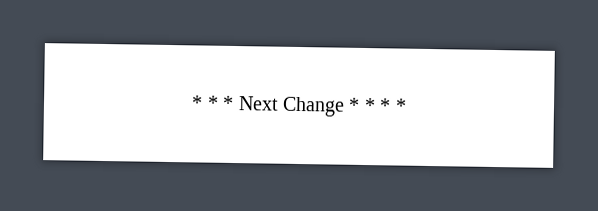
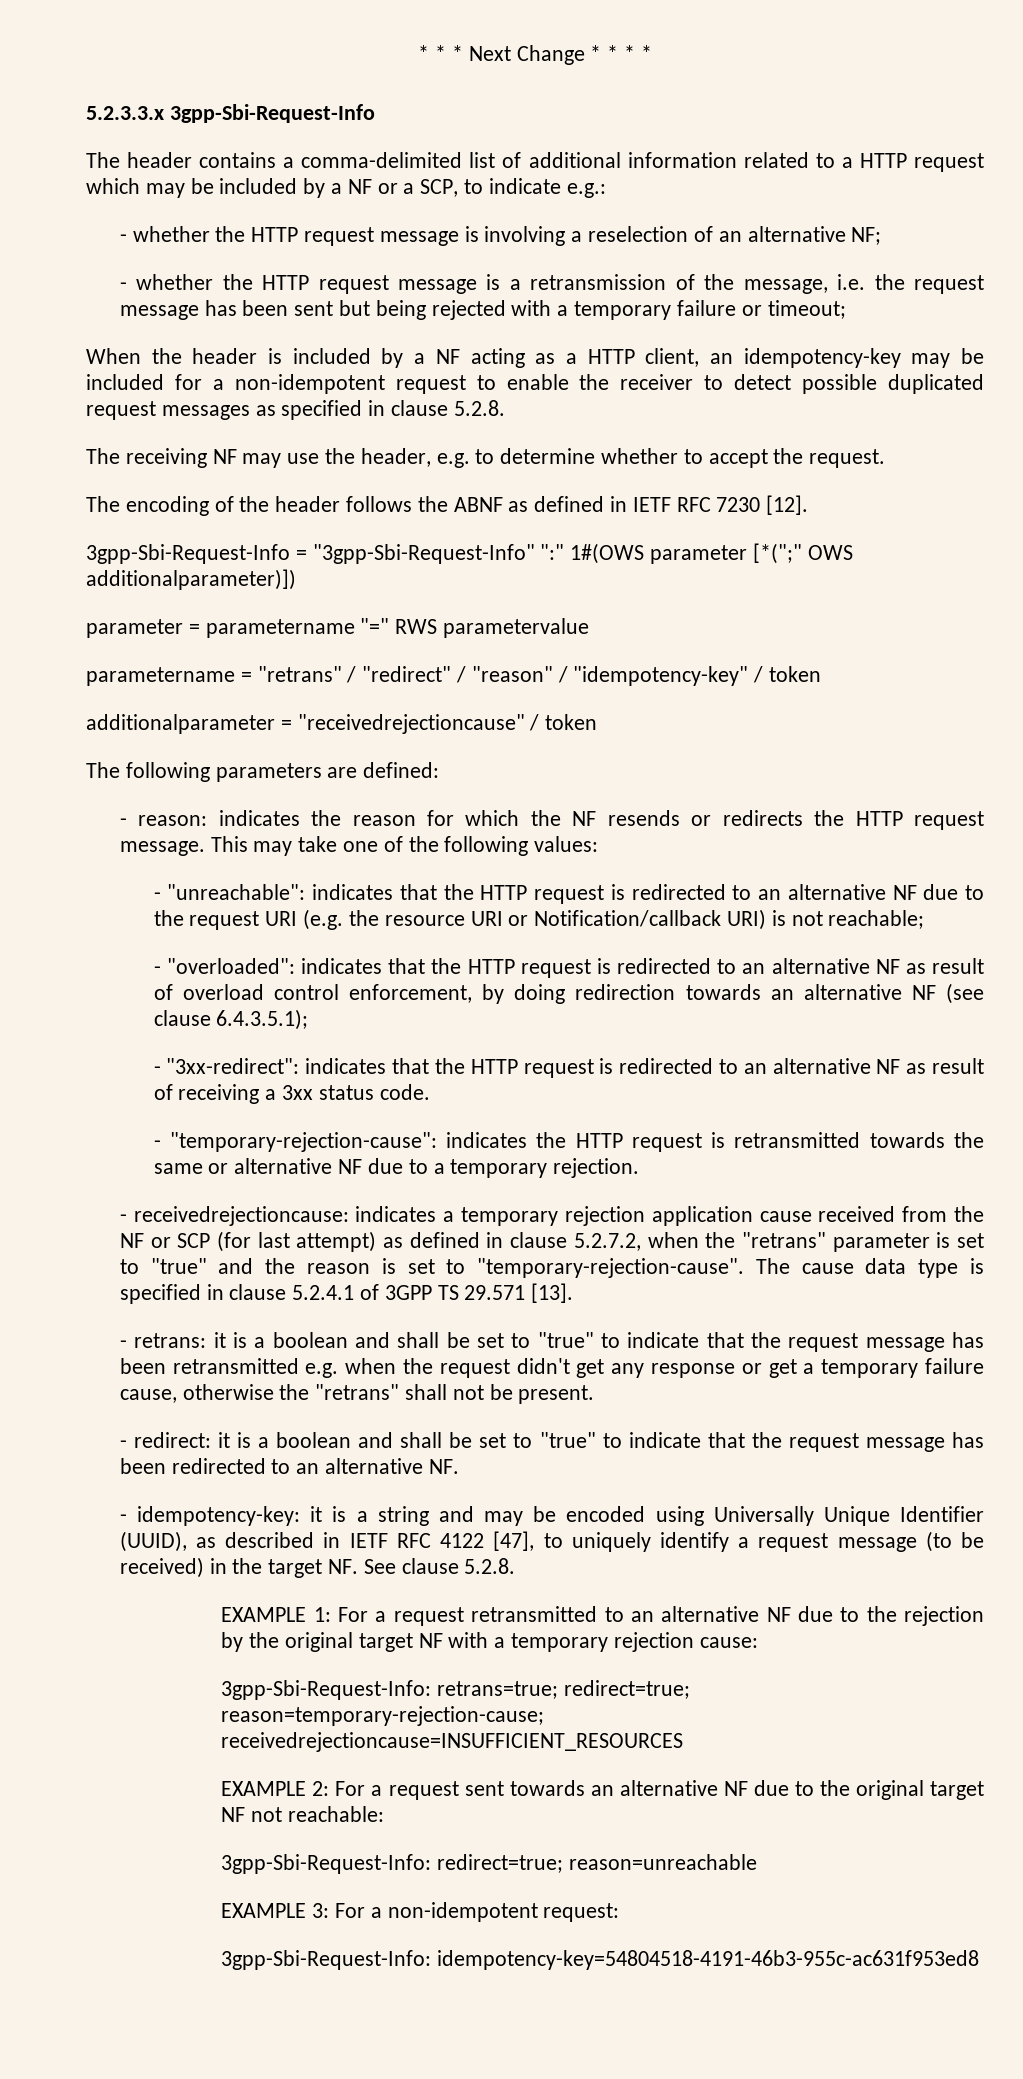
(407, 105) none -> [86,104,375,123] [86,152,985,172] [86,178,606,198] [119,226,882,246] [119,274,984,294] [119,300,846,320] [86,348,984,368] [86,374,984,394] [86,400,505,420] [86,448,886,468] [86,495,809,516] [86,543,853,564] [86,569,296,590] [86,618,590,638] [86,666,822,686] [86,714,598,734] [86,762,440,782] [119,810,984,830] [119,836,599,856] [153,884,985,904] [153,909,925,930] [153,958,985,978] [153,983,985,1004] [153,1009,309,1030] [153,1058,985,1078] [153,1084,430,1104] [153,1132,984,1152] [153,1158,640,1178] [119,1206,984,1226] [119,1231,985,1252] [119,1258,984,1278] [119,1283,574,1304] [119,1332,985,1352] [119,1358,985,1378] [119,1384,595,1404] [119,1432,984,1452] [119,1458,459,1474] [119,1506,984,1526] [119,1531,985,1552] [119,1557,516,1578] [221,1606,985,1626] [221,1632,758,1652] [221,1680,690,1700] [221,1706,545,1726] [221,1732,684,1752] [221,1780,984,1800] [221,1806,384,1822] [221,1854,757,1874] [221,1902,620,1922] [221,1950,980,1970] // 5.2.3.3.x 3gpp-Sbi-Request-Info // The header contains a comma-delimited list of additional information related to a HTTP request which may be included by a NF or a SCP, to indicate e.g.: // - whether the HTTP request message is involving a reselection of an alternative NF; // - whether the HTTP request message is a retransmission of the message, i.e. the request message has been sent but being rejected with a temporary failure or timeout; // When the header is included by a NF acting as a HTTP client, an idempotency-key may be included for a non-idempotent request to enable the receiver to detect possible duplicated request messages as specified in clause 5.2.8. // The receiving NF may use the header, e.g. to determine whether to accept the request. // The encoding of the header follows the ABNF as defined in IETF RFC 7230 [12]. // 3gpp-Sbi-Request-Info = "3gpp-Sbi-Request-Info" ":" 1#(OWS parameter [*(";" OWS additionalparameter)]) // parameter = parametername "=" RWS parametervalue // parametername = "retrans" / "redirect" / "reason" / "idempotency-key" / token // additionalparameter = "receivedrejectioncause" / token // The following parameters are defined: // - reason: indicates the reason for which the NF resends or redirects the HTTP request message. This may take one of the following values: // - "unreachable": indicates that the HTTP request is redirected to an alternative NF due to the request URI (e.g. the resource URI or Notification/callback URI) is not reachable; // - "overloaded": indicates that the HTTP request is redirected to an alternative NF as result of overload control enforcement, by doing redirection towards an alternative NF (see clause 6.4.3.5.1); // - "3xx-redirect": indicates that the HTTP request is redirected to an alternative NF as result of receiving a 3xx status code. // - "temporary-rejection-cause": indicates the HTTP request is retransmitted towards the same or alternative NF due to a temporary rejection. // - receivedrejectioncause: indicates a temporary rejection application cause received from the NF or SCP (for last attempt) as defined in clause 5.2.7.2, when the "retrans" parameter is set to "true" and the reason is set to "temporary-rejection-cause". The cause data type is specified in clause 5.2.4.1 of 3GPP TS 29.571 [13]. // - retrans: it is a boolean and shall be set to "true" to indicate that the request message has been retransmitted e.g. when the request didn't get any response or get a temporary failure cause, otherwise the "retrans" shall not be present. // - redirect: it is a boolean and shall be set to "true" to indicate that the request message has been redirected to an alternative NF. // - idempotency-key: it is a string and may be encoded using Universally Unique Identifier (UUID), as described in IETF RFC 4122 [47], to uniquely identify a request message (to be received) in the target NF. See clause 5.2.8. // EXAMPLE 1: For a request retransmitted to an alternative NF due to the rejection by the original target NF with a temporary rejection cause: // 3gpp-Sbi-Request-Info: retrans=true; redirect=true; reason=temporary-rejection-cause; receivedrejectioncause=INSUFFICIENT_RESOURCES // EXAMPLE 2: For a request sent towards an alternative NF due to the original target NF not reachable: // 3gpp-Sbi-Request-Info: redirect=true; reason=unreachable // EXAMPLE 3: For a non-idempotent request: // 3gpp-Sbi-Request-Info: idempotency-key=54804518-4191-46b3-955c-ac631f953ed8

